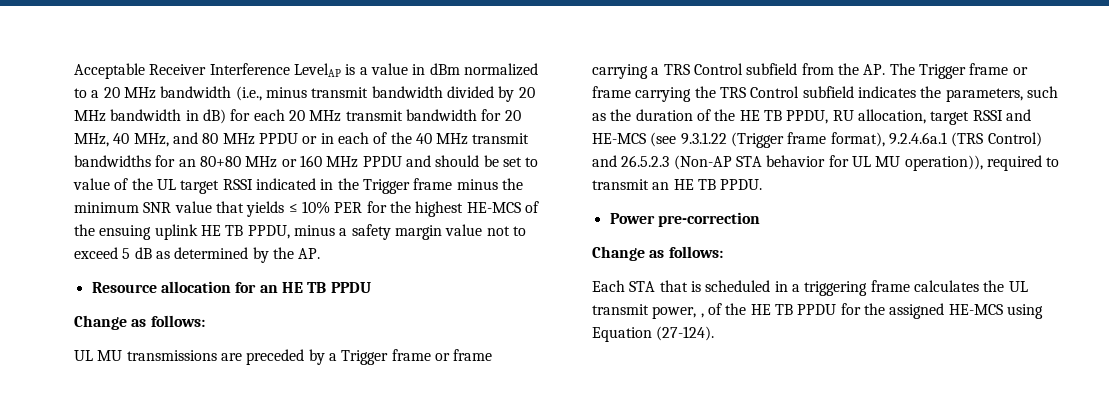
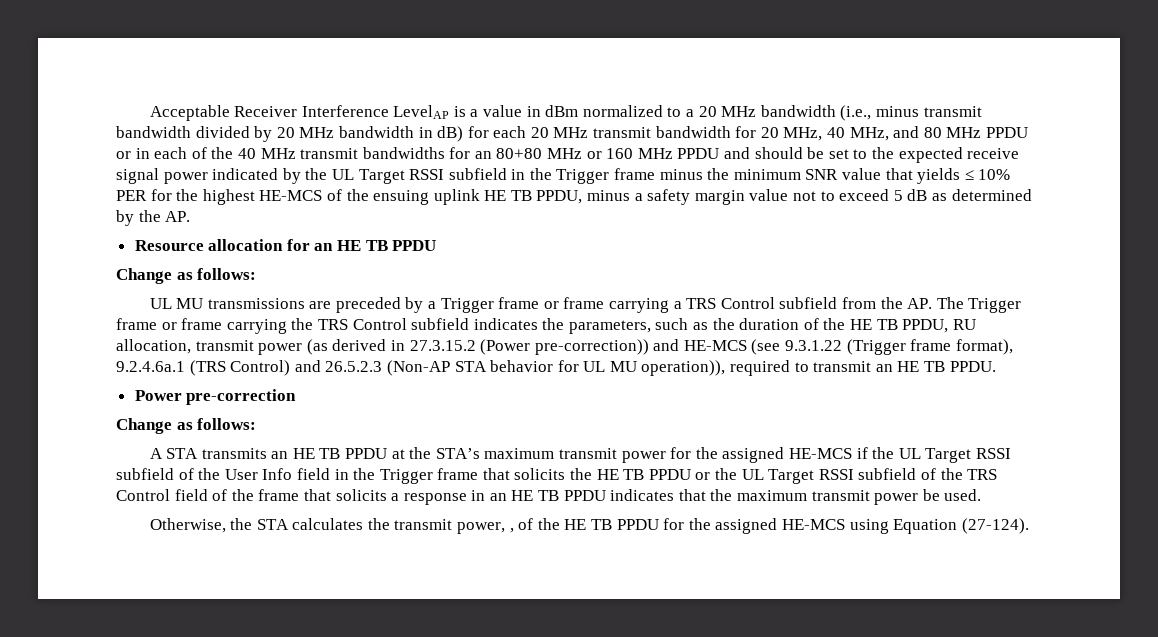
[73,178,316,194] value of the UL target RSSI indicated -> [871,147,1020,163] [116,168,507,184] the expected receive signal power indicated by the UL Target RSSI subfield
[930,110,1003,125] target RSSI -> [195,339,649,355] transmit power (as derived in 27.3.15.2 (Power pre-correction))
[592,280,910,296] Each STA that is scheduled in a triggering frame -> [149,447,1011,463] [116,468,998,484] [116,489,982,505] [149,518,289,533] A STA transmits an HE TB PPDU at the STA’s maximum transmit power for the assigned HE-MCS if the UL Target RSSI subfield of the User Info field in the Trigger frame that solicits the HE TB PPDU or the UL Target RSSI subfield of the TRS Control field of the frame that solicits a response in an HE TB PPDU indicates that the maximum transmit power be used. // Otherwise, the STA
[1008,281,1028,292] UL -> (390, 524) none

